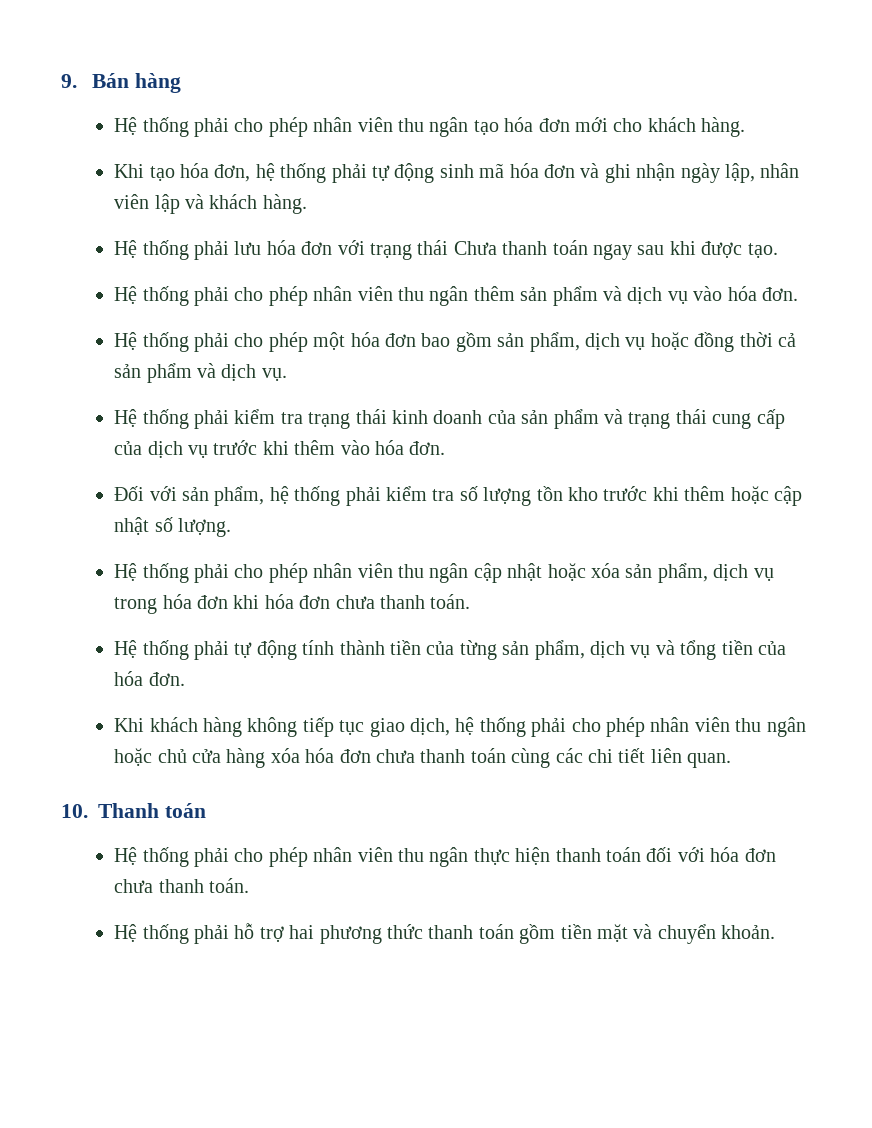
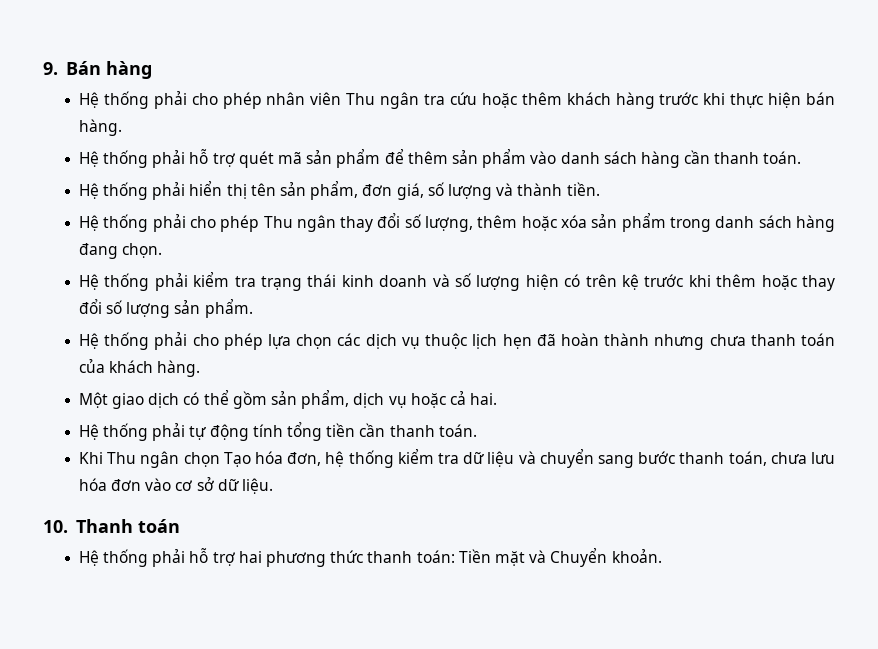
[398,117,746,137] [114,163,800,183] [114,194,307,214] [114,240,778,260] [114,286,799,306] [114,332,797,352] [114,363,287,383] thu ngân tạo hóa đơn mới cho khách hàng. // Khi tạo hóa đơn, hệ thống phải tự động sinh mã hóa đơn và ghi nhận ngày lập, nhân viên lập và khách hàng. // Hệ thống phải lưu hóa đơn với trạng thái Chưa thanh toán ngay sau khi được tạo. // Hệ thống phải cho phép nhân viên thu ngân thêm sản phẩm và dịch vụ vào hóa đơn. // Hệ thống phải cho phép một hóa đơn bao gồm sản phẩm, dịch vụ hoặc đồng thời cả sản phẩm và dịch vụ. -> [346,92,836,109] [78,119,122,136] [78,149,802,168] [78,181,600,200] [78,213,836,232] [78,243,163,259] Thu ngân tra cứu hoặc thêm khách hàng trước khi thực hiện bán hàng. // Hệ thống phải hỗ trợ quét mã sản phẩm để thêm sản phẩm vào danh sách hàng cần thanh toán. // Hệ thống phải hiển thị tên sản phẩm, đơn giá, số lượng và thành tiền. // Hệ thống phải cho phép Thu ngân thay đổi số lượng, thêm hoặc xóa sản phẩm trong danh sách hàng đang chọn.
[487,409,785,429] [114,440,446,458] [114,486,803,506] [114,517,232,537] [114,563,774,583] [114,594,471,614] của sản phẩm và trạng thái cung cấp của dịch vụ trước khi thêm vào hóa đơn. // Đối với sản phẩm, hệ thống phải kiểm tra số lượng tồn kho trước khi thêm hoặc cập nhật số lượng. // Hệ thống phải cho phép nhân viên thu ngân cập nhật hoặc xóa sản phẩm, dịch vụ trong hóa đơn khi hóa đơn chưa thanh toán. -> [432,273,835,291] [78,299,253,318] [78,332,835,350] [78,359,201,377] [78,390,498,409] và số lượng hiện có trên kệ trước khi thêm hoặc thay đổi số lượng sản phẩm. // Hệ thống phải cho phép lựa chọn các dịch vụ thuộc lịch hẹn đã hoàn thành nhưng chưa thanh toán của khách hàng. // Một giao dịch có thể gồm sản phẩm, dịch vụ hoặc cả hai.
[339,640,787,660] [114,671,185,686] [114,717,806,737] [114,748,732,768] [61,803,206,818] [114,847,776,867] [114,878,250,893] thành tiền của từng sản phẩm, dịch vụ và tổng tiền của hóa đơn. // Khi khách hàng không tiếp tục giao dịch, hệ thống phải cho phép nhân viên thu ngân hoặc chủ cửa hàng xóa hóa đơn chưa thanh toán cùng các chi tiết liên quan. // 10. Thanh toán // Hệ thống phải cho phép nhân viên thu ngân thực hiện thanh toán đối với hóa đơn chưa thanh toán. -> [287,422,477,441] [78,449,836,468] [78,477,274,494] [43,519,180,533] tổng tiền cần thanh toán. // Khi Thu ngân chọn Tạo hóa đơn, hệ thống kiểm tra dữ liệu và chuyển sang bước thanh toán, chưa lưu hóa đơn vào cơ sở dữ liệu. // 10. Thanh toán
[478,924,592,944] toán gồm tiền -> [416,549,491,563] toán: Tiền
[657,924,716,944] chuyển -> [550,548,608,567] Chuyển

